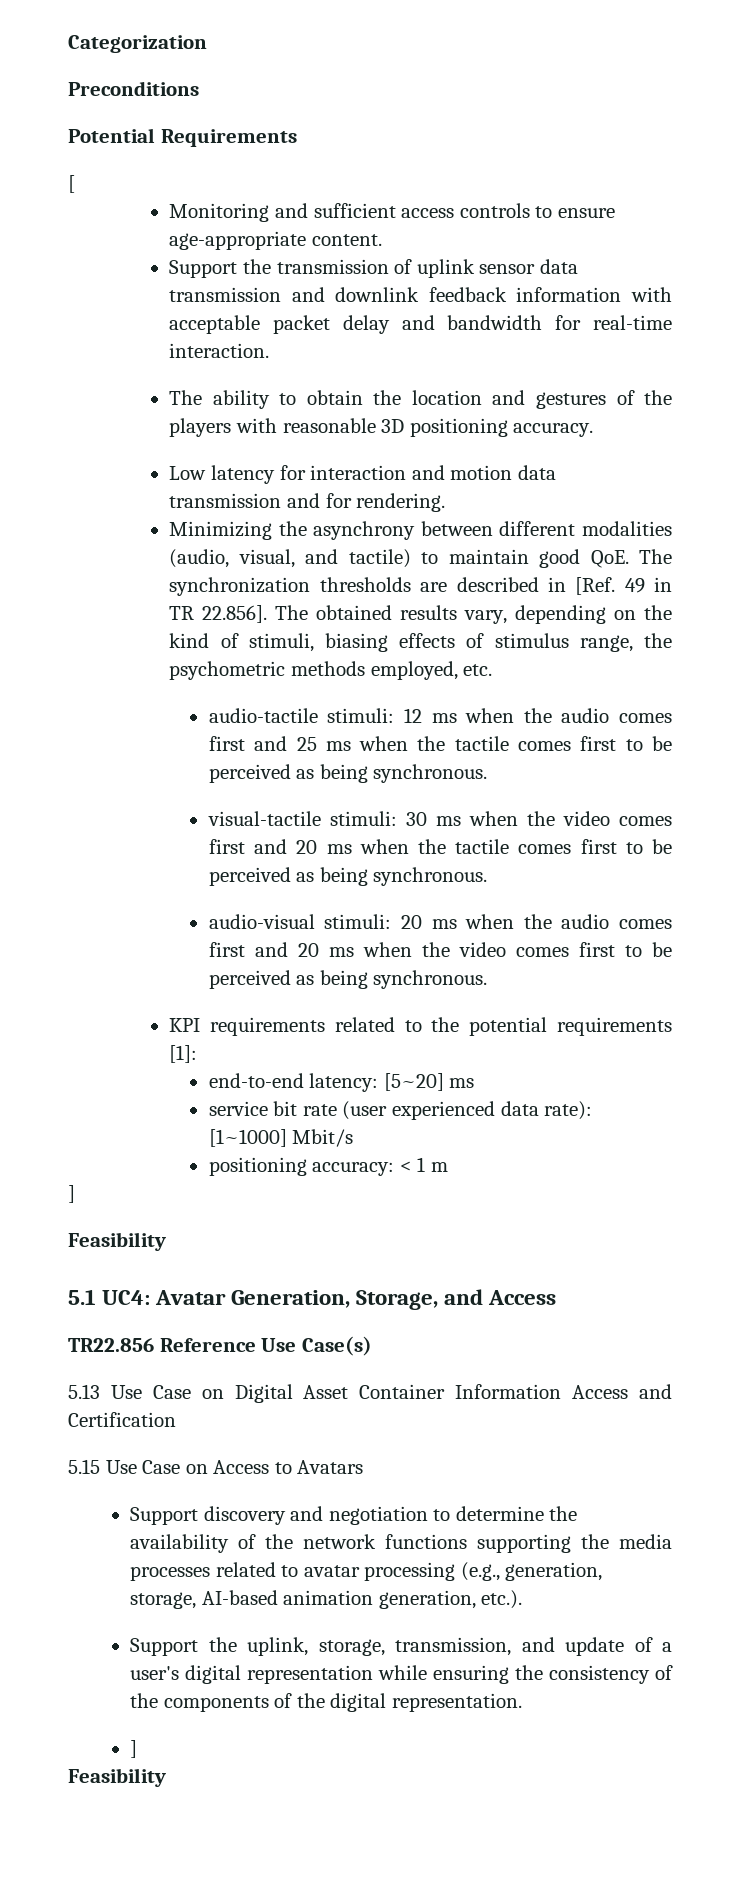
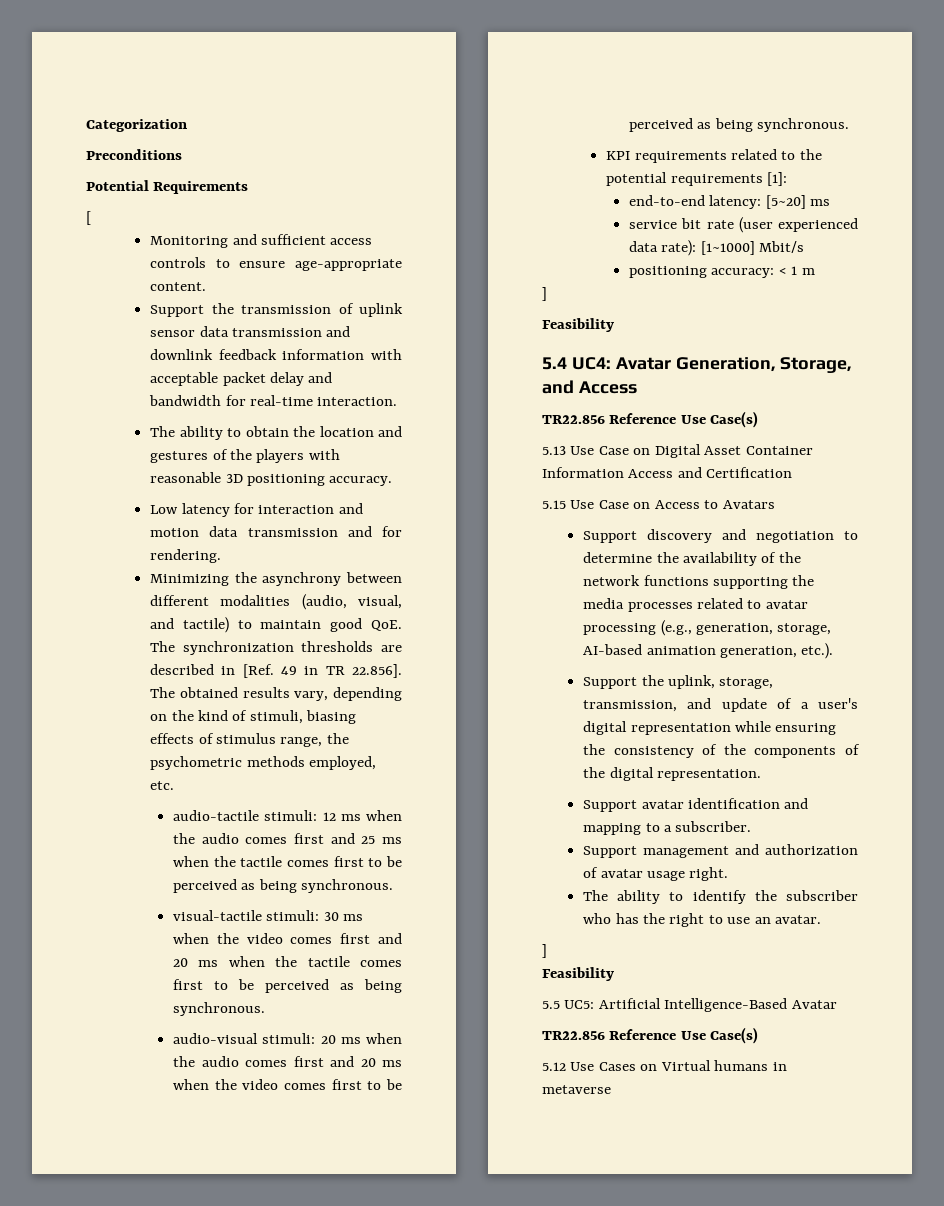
[68,1289,96,1305] 5.1 -> [542,357,567,370] 5.4
[129,1740,137,1758] [68,1768,166,1787] ] // Feasibility -> [583,798,809,812] [583,821,752,835] [583,844,858,858] [583,867,729,881] [583,890,858,904] [583,913,822,927] [542,944,547,958] [542,967,614,981] [542,998,837,1012] [542,1027,759,1044] [542,1060,787,1071] [542,1085,611,1094] Support avatar identification and mapping to a subscriber. // Support management and authorization of avatar usage right. // The ability to identify the subscriber who has the right to use an avatar. // ] // Feasibility // 5.5 UC5: Artificial Intelligence-Based Avatar // TR22.856 Reference Use Case(s) // 5.12 Use Cases on Virtual humans in metaverse

